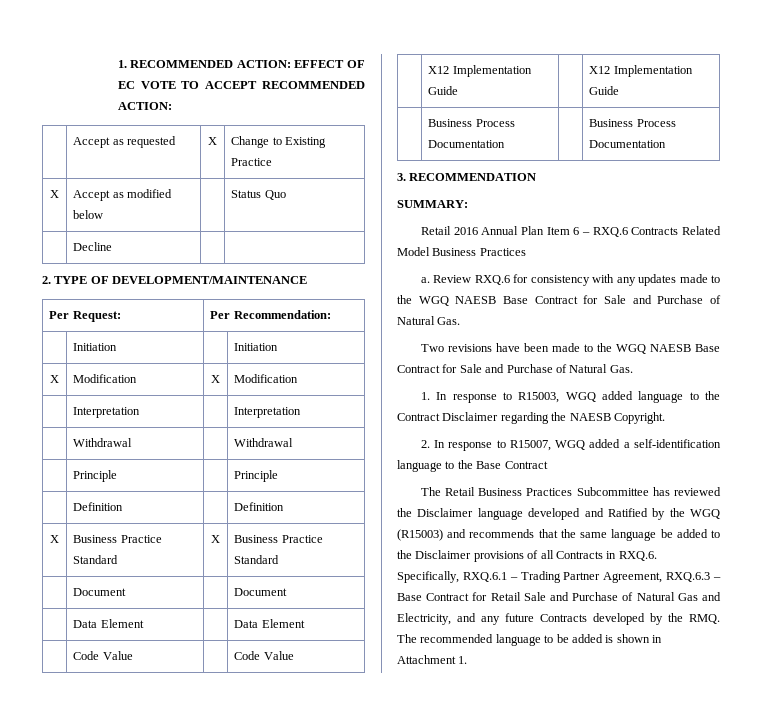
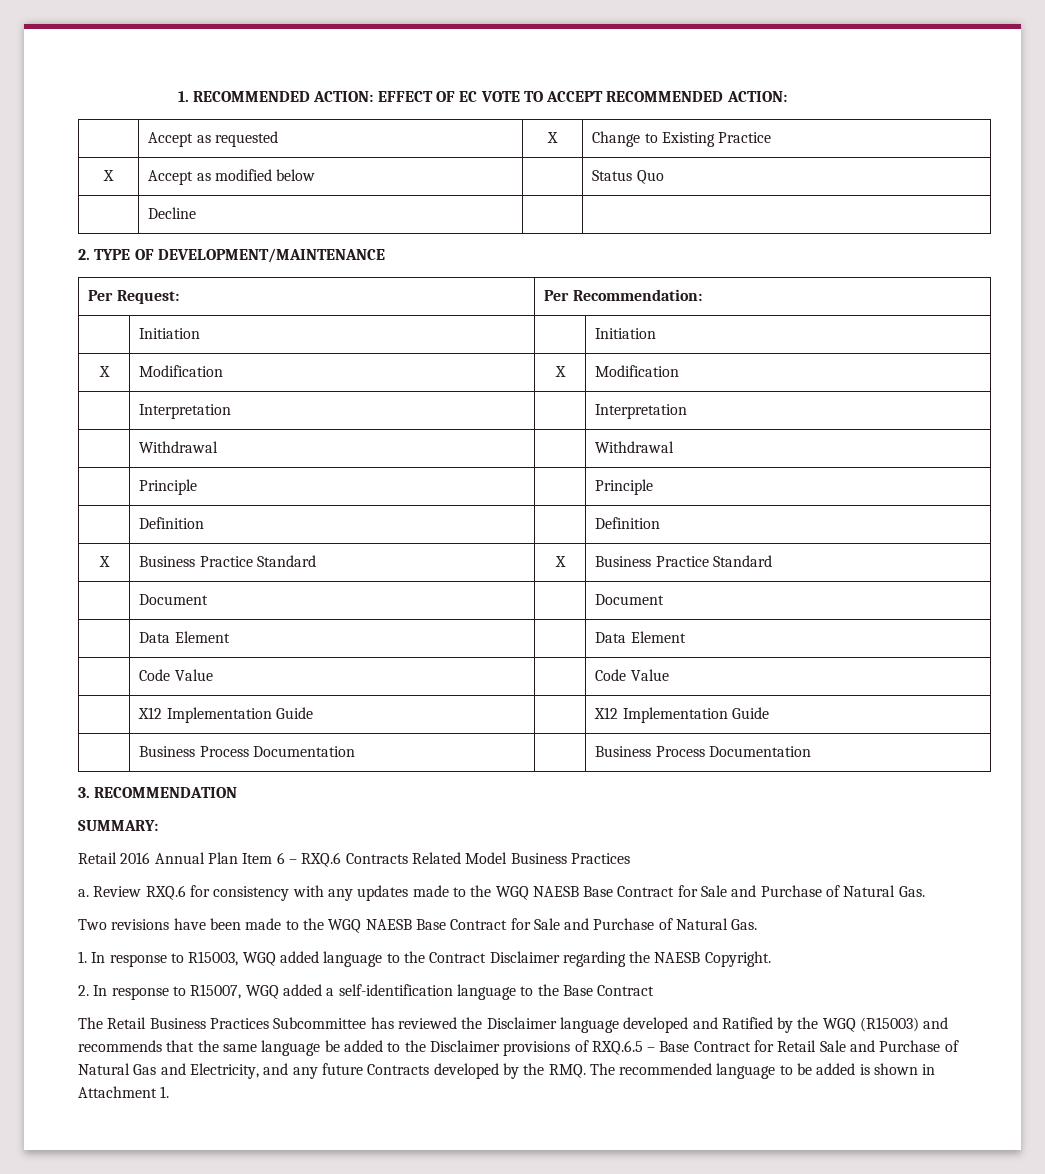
[540,550,657,561] [397,571,711,583] all Contracts in RXQ.6. Specifically, RXQ.6.1 – Trading Partner Agreement, RXQ.6.3 -> [591,1040,643,1055] RXQ.6.5

